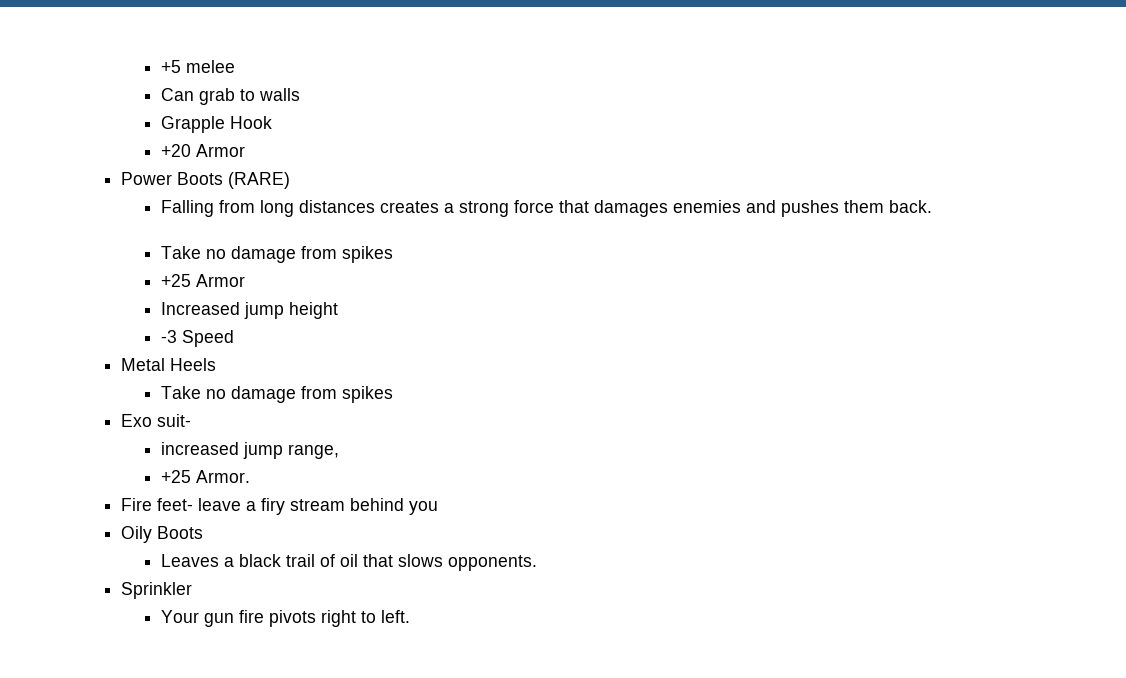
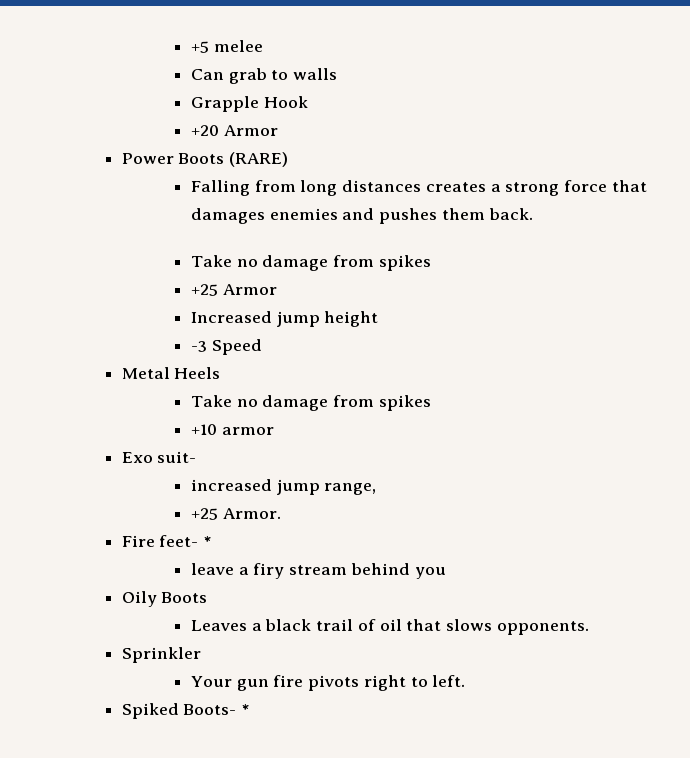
(393, 394) none -> [190,424,274,435] // +10 armor
(193, 504) none -> [203,536,213,547] * //
(410, 616) none -> [121,703,251,719] // Spiked Boots- *

